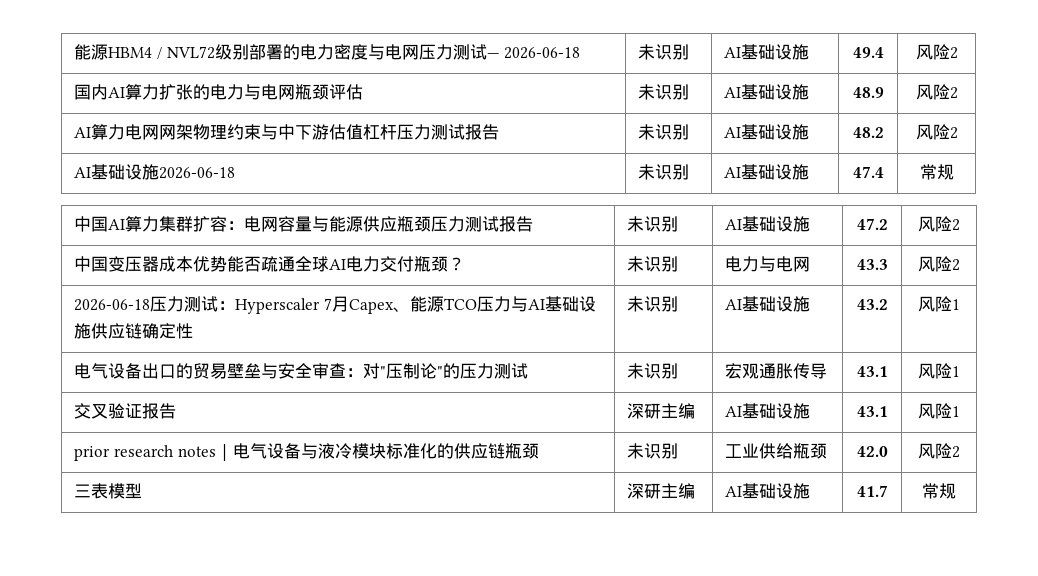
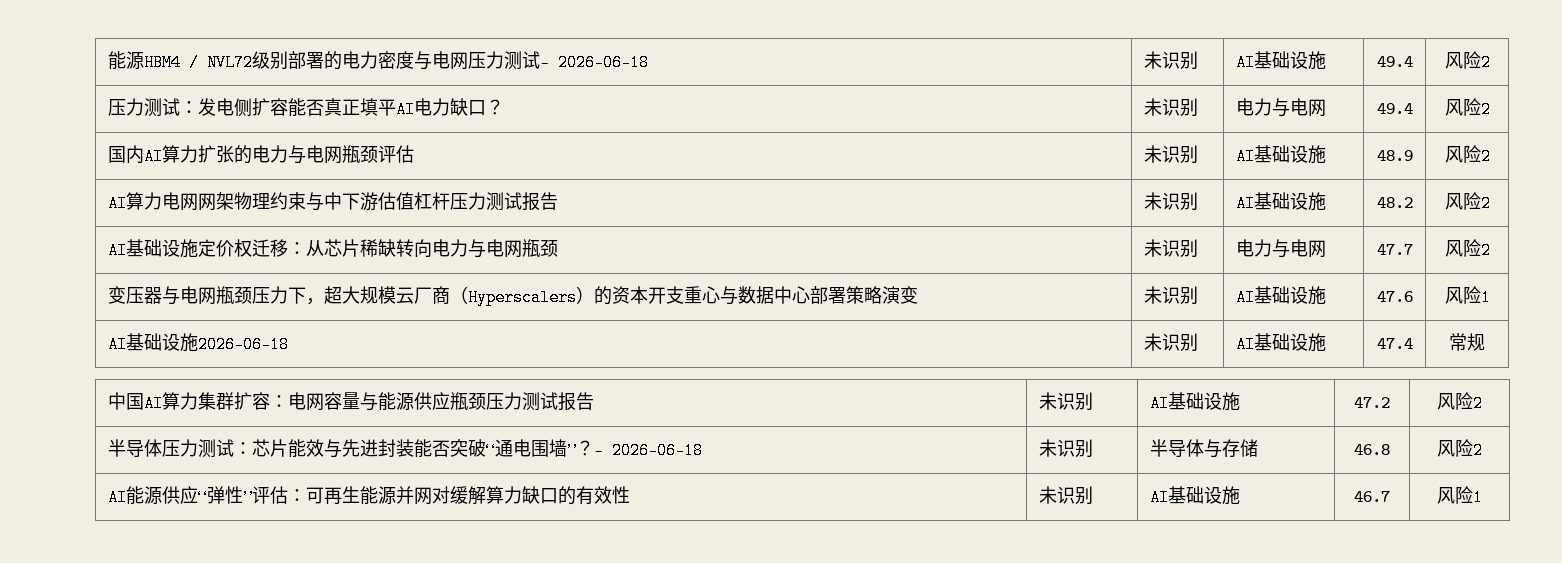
(958, 53) none -> [107,98,504,118] [1143,98,1198,117] [1235,98,1326,117] [1376,103,1413,114] [1444,98,1491,118] // 压力测试：发电侧扩容能否真正填平AI电力缺口？ | 未识别 | 电力与电网 | 49.4 | 风险2
(958, 133) none -> [107,239,558,259] [1143,239,1198,258] [1235,239,1326,258] [1376,244,1413,255] [1444,239,1491,259] [107,286,918,306] [1143,286,1198,305] [1235,286,1326,306] [1376,291,1413,302] [1444,286,1491,306] // AI基础设施定价权迁移：从芯片稀缺转向电力与电网瓶颈 | 未识别 | 电力与电网 | 47.7 | 风险2 // 变压器与电网瓶颈压力下，超大规模云厂商（Hyperscalers）的资本开支重心与数据中心部署策略演变 | 未识别 | AI基础设施 | 47.6 | 风险1
[74,256,466,272] [627,256,679,272] [725,256,811,272] [856,259,888,270] [918,256,960,272] [74,296,596,314] [74,323,177,339] 中国变压器成本优势能否疏通全球AI电力交付瓶颈？ | 未识别 | 电力与电网 | 43.3 | 风险2 // 2026-06-18压力测试：Hyperscaler 7月Capex、能源TCO压力与AI基础设施供应链确定 -> [107,439,703,459] [1038,439,1093,458] [1149,439,1258,458] [1354,444,1390,455] [1437,439,1483,459] [107,486,612,506] 半导体压力测试：芯片能效与先进封装能否突破“通电围墙”？— 2026-06-18 | 未识别 | 半导体与存储 | 46.8 | 风险2 // AI能源供应“弹性”评估：可再生能源并网对缓解算力缺口的有效
[856,299,888,310] [918,296,960,312] [74,363,529,379] [627,363,679,379] [725,363,828,379] [856,366,888,377] [918,363,960,379] [74,403,177,419] [627,403,696,419] [725,403,811,419] [856,406,888,417] [918,403,960,419] [74,443,539,462] [627,443,679,459] [725,443,828,459] [856,446,888,457] [918,443,960,459] [74,483,143,499] [627,483,696,499] [725,483,811,499] [856,485,888,497] [922,483,956,499] 43.2 | 风险1 // 电气设备出口的贸易壁垒与安全审查：对"压制论"的压力测试 | 未识别 | 宏观通胀传导 | 43.1 | 风险1 // 交叉验证报告 | 深研主编 | AI基础设施 | 43.1 | 风险1 // prior research notes｜电气设备与液冷模块标准化的供应链瓶颈 | 未识别 | 工业供给瓶颈 | 42.0 | 风险2 // 三表模型 | 深研主编 | AI基础设施 | 41.7 | 常规 -> [1354,491,1390,502] [1437,486,1483,506] 46.7 | 风险1

